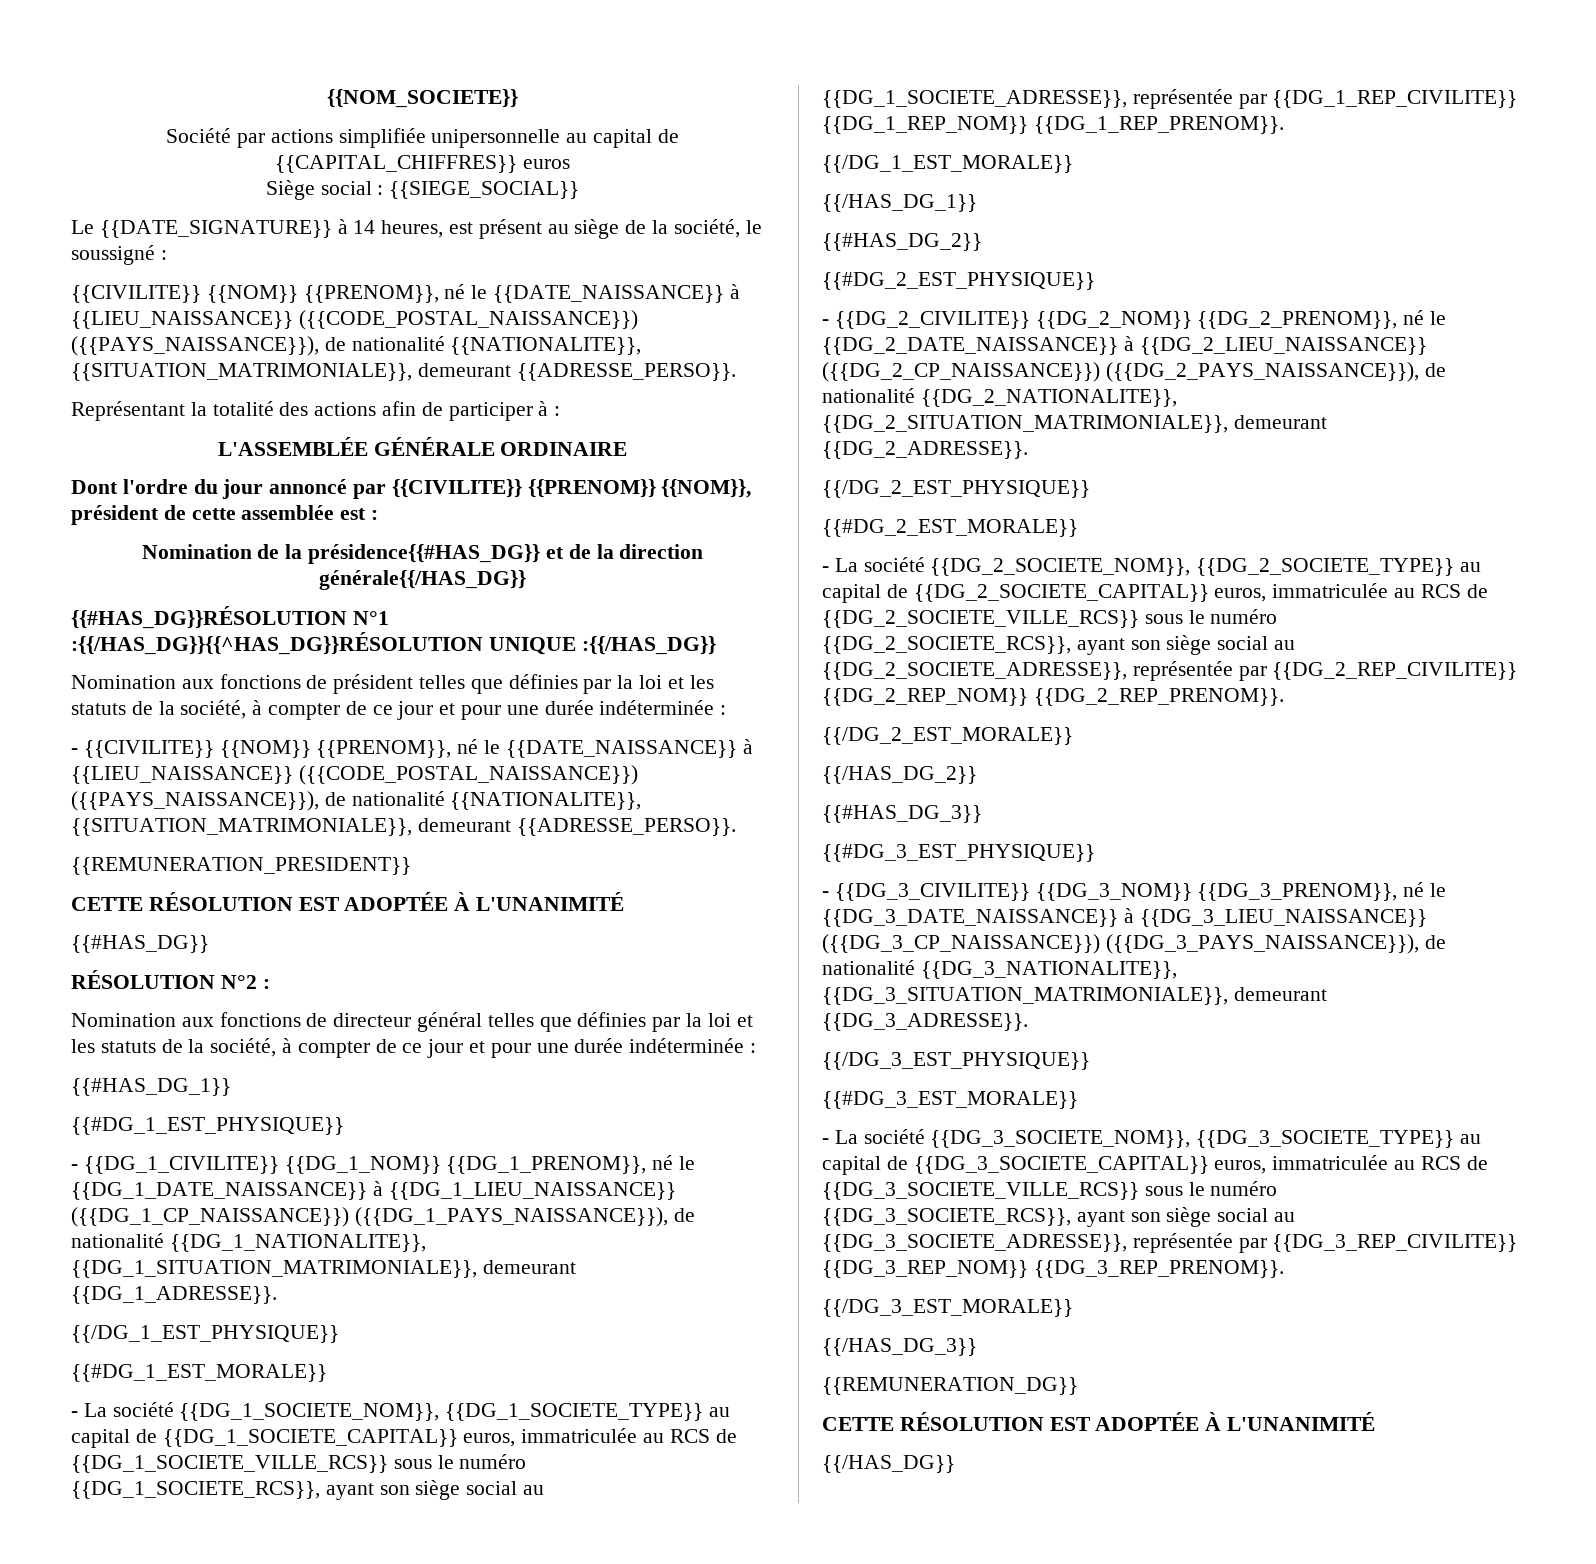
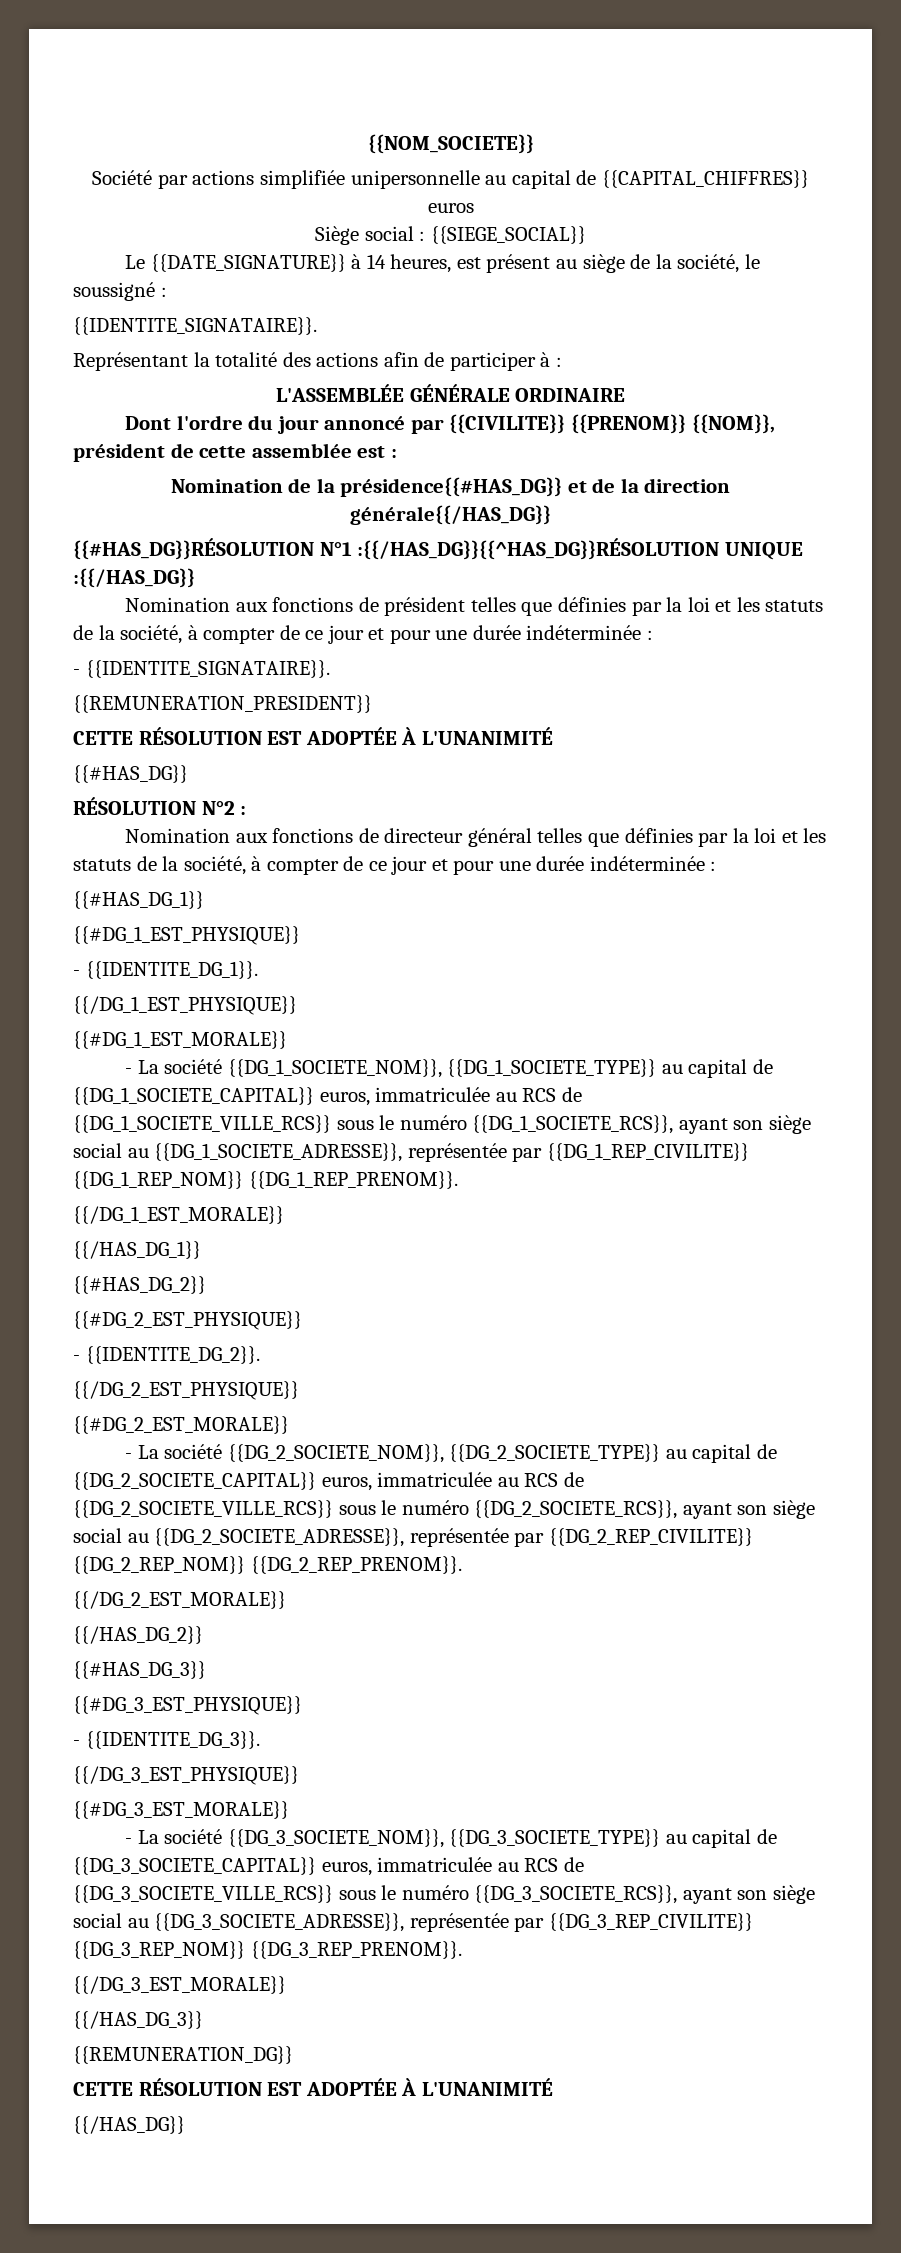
[71,284,740,303] [71,310,638,330] [71,336,642,356] [71,363,736,381] {{CIVILITE}} {{NOM}} {{PRENOM}}, né le {{DATE_NAISSANCE}} à {{LIEU_NAISSANCE}} ({{CODE_POSTAL_NAISSANCE}}) ({{PAYS_NAISSANCE}}), de nationalité {{NATIONALITE}}, {{SITUATION_MATRIMONIALE}}, demeurant {{ADRESSE_PERSO}}. -> [73,317,317,335] {{IDENTITE_SIGNATAIRE}}.
[83,739,753,758] [71,765,638,785] [71,791,642,811] [71,818,736,836] {{CIVILITE}} {{NOM}} {{PRENOM}}, né le {{DATE_NAISSANCE}} à {{LIEU_NAISSANCE}} ({{CODE_POSTAL_NAISSANCE}}) ({{PAYS_NAISSANCE}}), de nationalité {{NATIONALITE}}, {{SITUATION_MATRIMONIALE}}, demeurant {{ADRESSE_PERSO}}. -> [85,660,330,678] {{IDENTITE_SIGNATAIRE}}.
[83,1155,696,1174] [71,1181,676,1200] [71,1207,695,1227] [71,1233,426,1252] [71,1260,576,1278] [71,1286,277,1304] {{DG_1_CIVILITE}} {{DG_1_NOM}} {{DG_1_PRENOM}}, né le {{DG_1_DATE_NAISSANCE}} à {{DG_1_LIEU_NAISSANCE}} ({{DG_1_CP_NAISSANCE}}) ({{DG_1_PAYS_NAISSANCE}}), de nationalité {{DG_1_NATIONALITE}}, {{DG_1_SITUATION_MATRIMONIALE}}, demeurant {{DG_1_ADRESSE}}. -> [85,961,258,979] {{IDENTITE_DG_1}}.
[834,310,1447,329] [822,336,1427,355] [822,362,1446,382] [822,388,1177,407] [822,415,1327,433] [822,441,1028,459] {{DG_2_CIVILITE}} {{DG_2_NOM}} {{DG_2_PRENOM}}, né le {{DG_2_DATE_NAISSANCE}} à {{DG_2_LIEU_NAISSANCE}} ({{DG_2_CP_NAISSANCE}}) ({{DG_2_PAYS_NAISSANCE}}), de nationalité {{DG_2_NATIONALITE}}, {{DG_2_SITUATION_MATRIMONIALE}}, demeurant {{DG_2_ADRESSE}}. -> [85,1346,260,1364] {{IDENTITE_DG_2}}.
[834,882,1447,901] [822,908,1427,927] [822,934,1446,954] [822,960,1177,979] [822,987,1327,1005] [822,1013,1028,1031] {{DG_3_CIVILITE}} {{DG_3_NOM}} {{DG_3_PRENOM}}, né le {{DG_3_DATE_NAISSANCE}} à {{DG_3_LIEU_NAISSANCE}} ({{DG_3_CP_NAISSANCE}}) ({{DG_3_PAYS_NAISSANCE}}), de nationalité {{DG_3_NATIONALITE}}, {{DG_3_SITUATION_MATRIMONIALE}}, demeurant {{DG_3_ADRESSE}}. -> [85,1731,260,1749] {{IDENTITE_DG_3}}.

